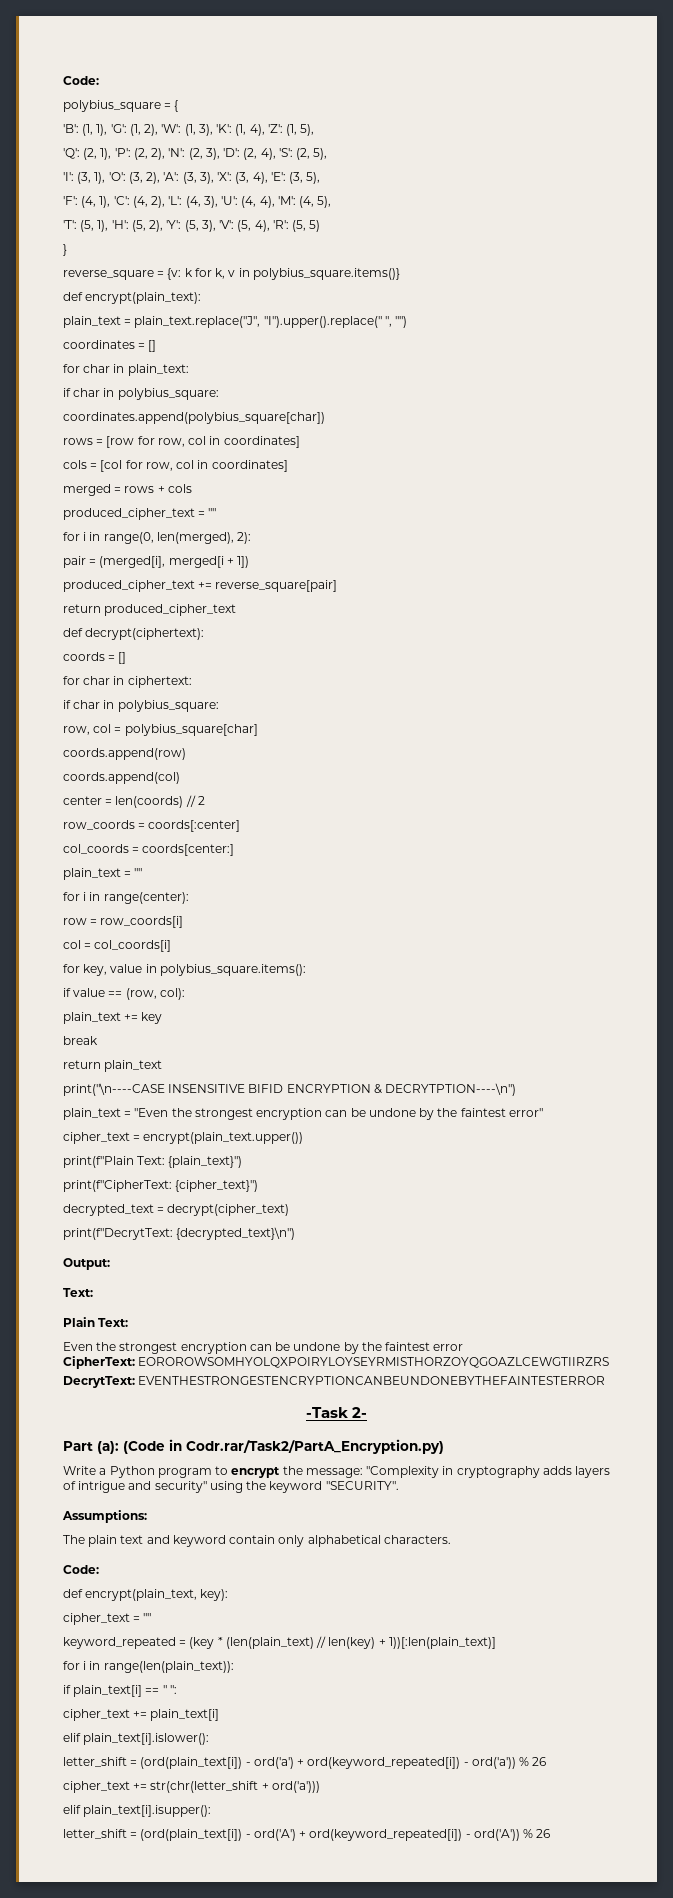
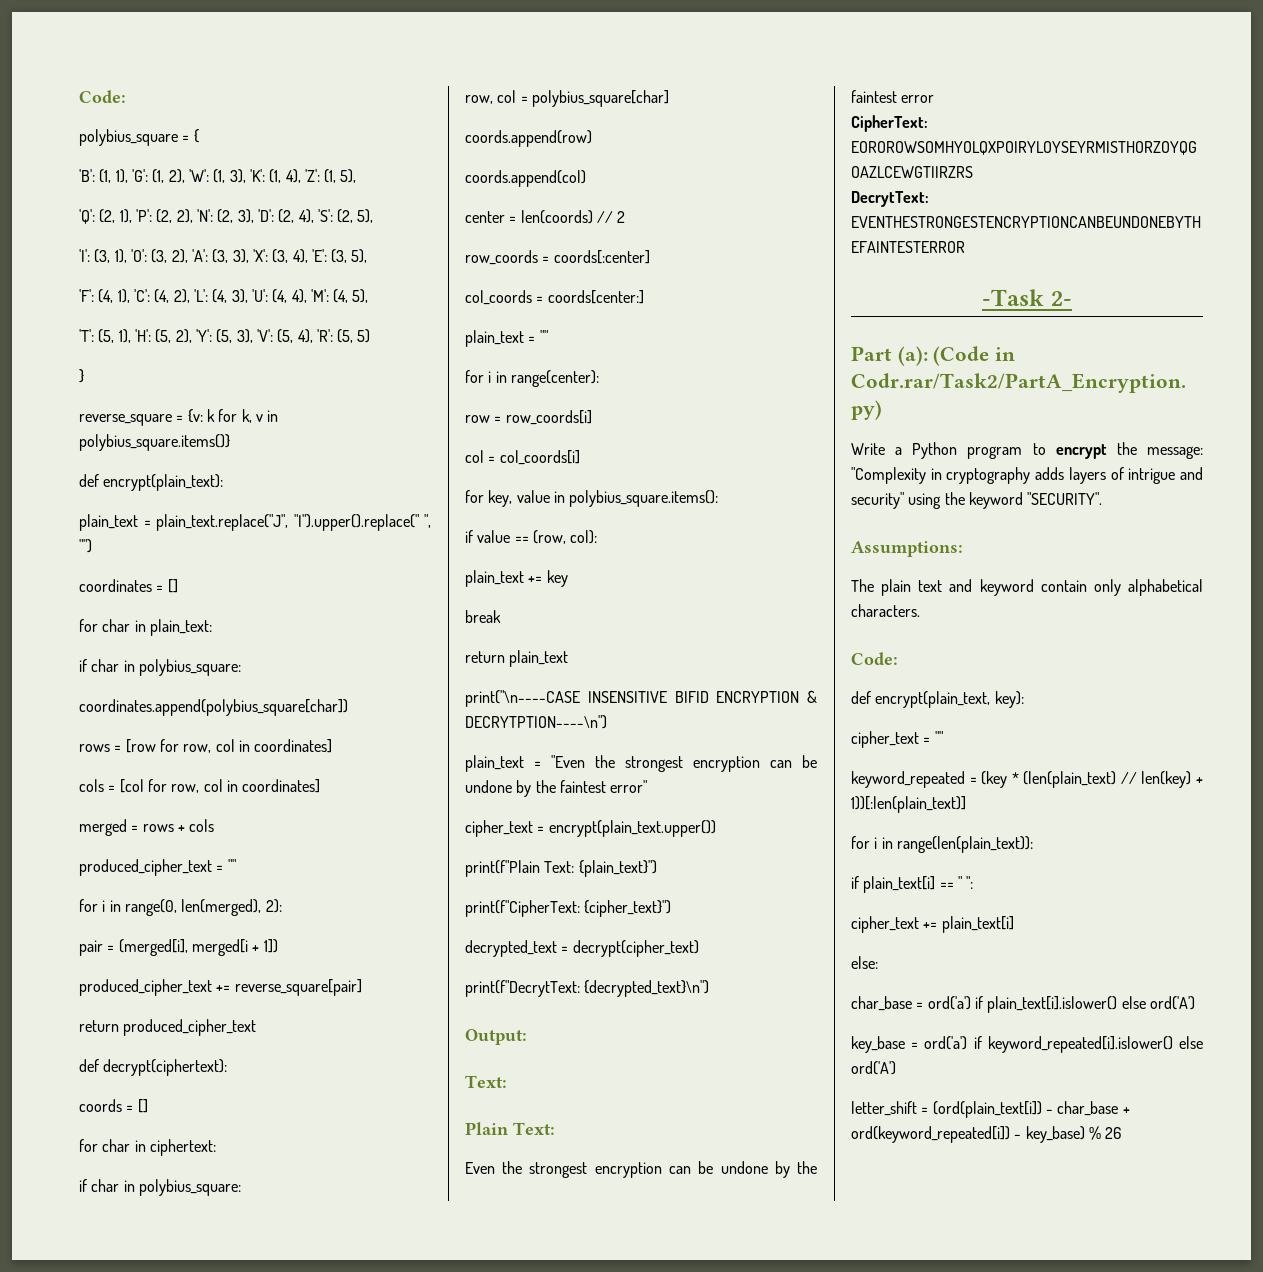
[63,1733,210,1745] [63,1757,547,1769] [63,1781,320,1793] [63,1805,212,1817] [63,1829,551,1841] elif plain_text[i].islower(): // letter_shift = (ord(plain_text[i]) - ord('a') + ord(keyword_repeated[i]) - ord('a')) % 26 // cipher_text += str(chr(letter_shift + ord('a'))) // elif plain_text[i].isupper(): // letter_shift = (ord(plain_text[i]) - ord('A') + ord(keyword_repeated[i]) - ord('A')) % 26 -> [851,956,878,969] [851,996,1195,1013] [851,1036,1203,1053] [851,1061,896,1075] [851,1101,1130,1118] [851,1126,1122,1143] else: // char_base = ord('a') if plain_text[i].islower() else ord('A') // key_base = ord('a') if keyword_repeated[i].islower() else ord('A') // letter_shift = (ord(plain_text[i]) - char_base + ord(keyword_repeated[i]) - key_base) % 26

